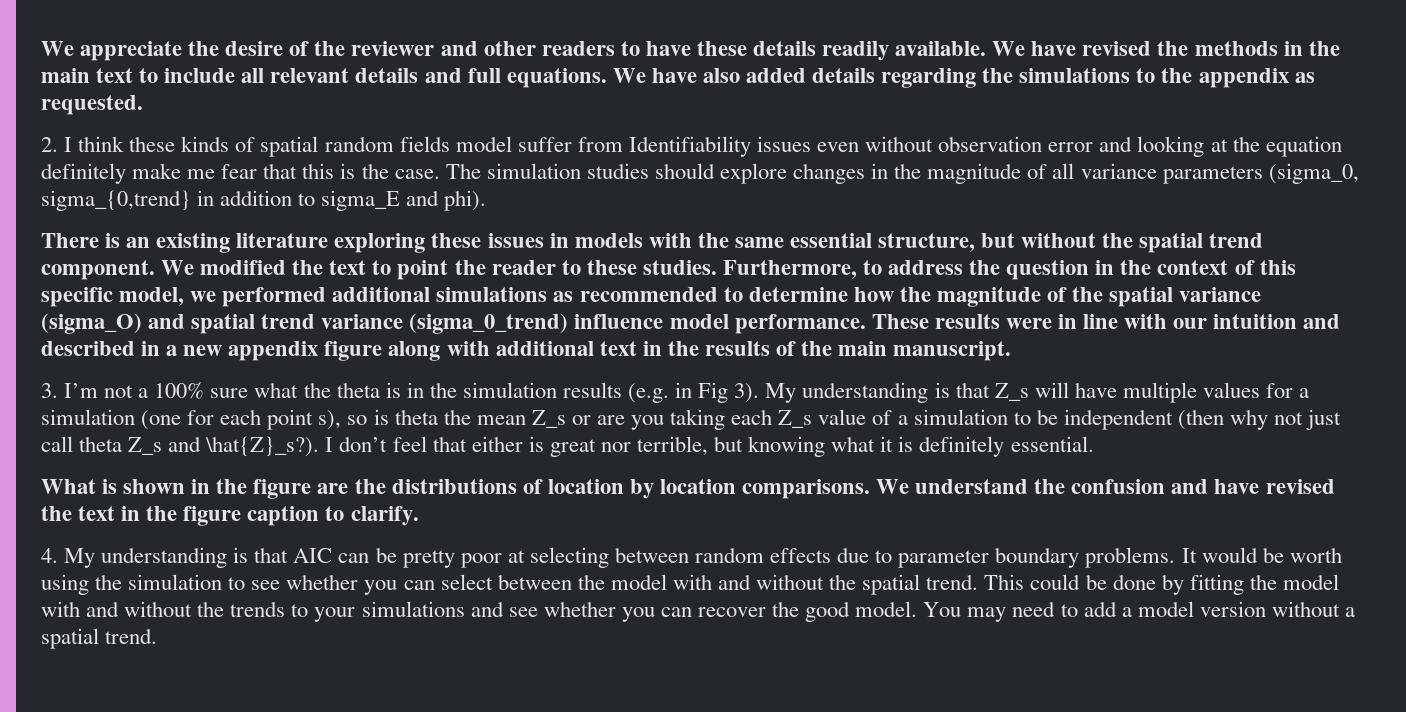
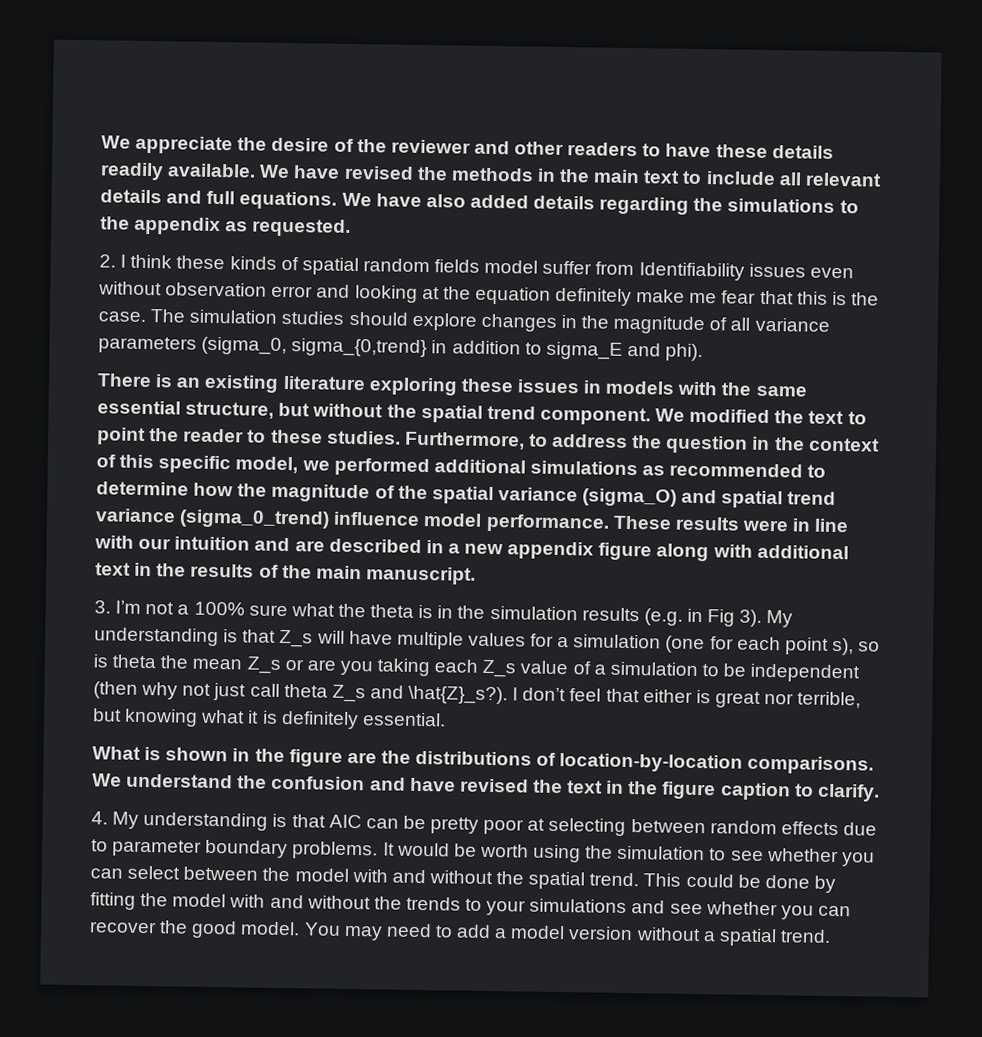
(1341, 321) none -> [294,540,325,552] are
[547,479,736,499] location by location -> [559,753,744,773] location-by-location

